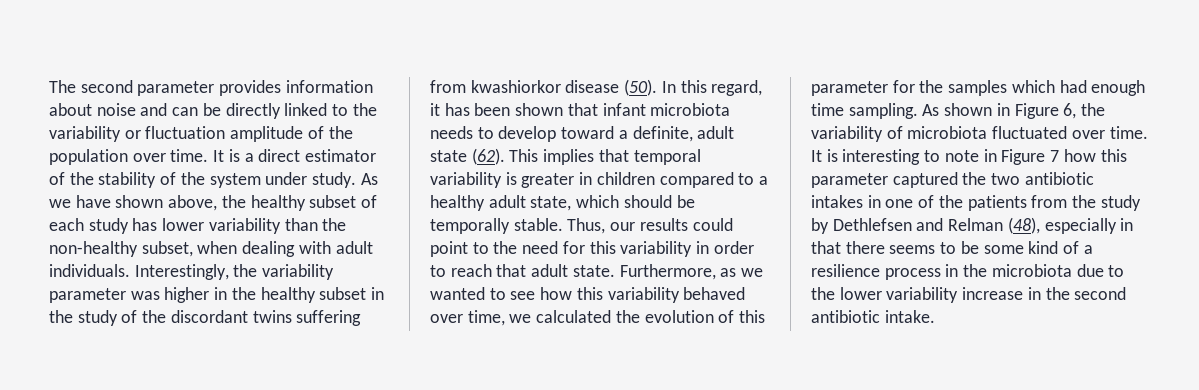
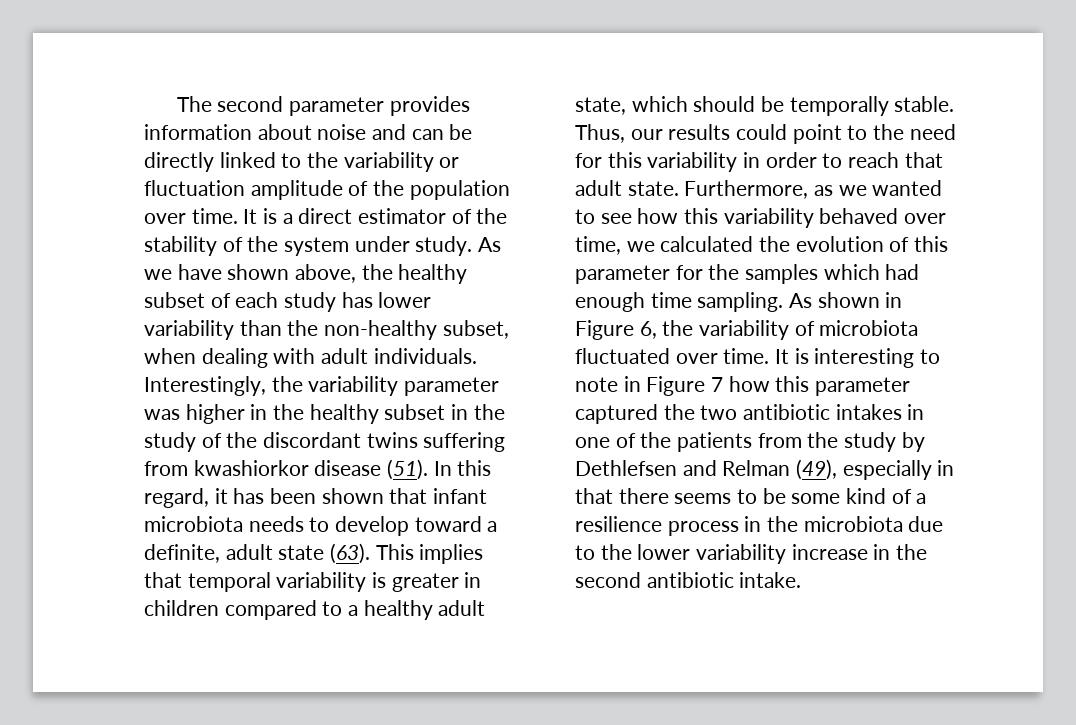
[624,79,658,96] (50). -> [387,459,429,480] (51).
[471,148,505,165] (62). -> [330,543,371,564] (63).
[1007,217,1040,234] (48), -> [796,459,838,480] (49),

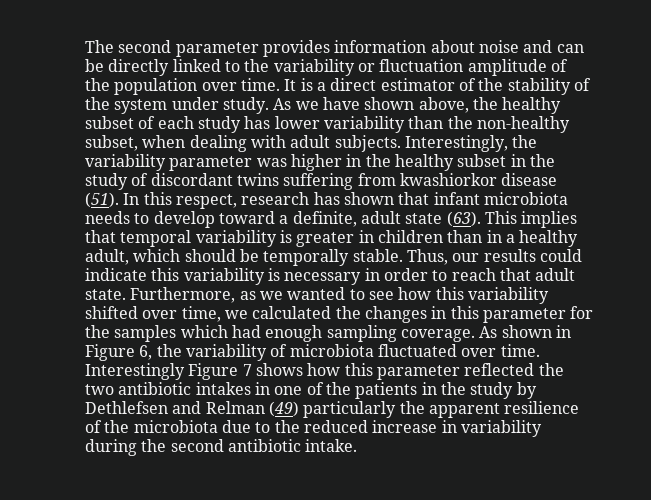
[373,348,477,364] individuals. -> [334,135,401,152] subjects.
[226,432,258,448] the -> (149, 179) none
[144,488,317,508] regard, it has been -> [175,192,340,209] respect, research has
[224,600,486,620] [575,97,626,115] compared to a healthy adult state, -> [447,230,579,247] [85,249,129,265] than in a healthy adult,
[792,124,956,144] [575,152,738,172] point to the need for this variability -> [85,268,362,285] indicate this variability is necessary
[819,208,899,224] behaved -> [85,306,138,319] shifted
[795,236,910,252] evolution of -> [364,306,447,323] changes in
[650,292,784,312] time sampling. -> [326,325,475,342] sampling coverage.
[775,348,941,368] [575,376,641,392] It is interesting to note in -> [85,363,185,380] Interestingly
(724, 384) none -> [255,363,303,376] shows
[575,404,658,424] captured -> [464,363,535,376] reflected
[757,433,802,448] from -> [421,382,437,395] in
[796,459,955,480] [575,488,927,504] [575,516,762,536] (49), especially in that there seems to be some kind of a resilience process in -> [268,401,580,418] [85,420,102,433] (49) particularly the apparent resilience of
[637,544,891,564] lower variability increase in -> [303,420,542,437] [85,439,137,456] reduced increase in variability during

